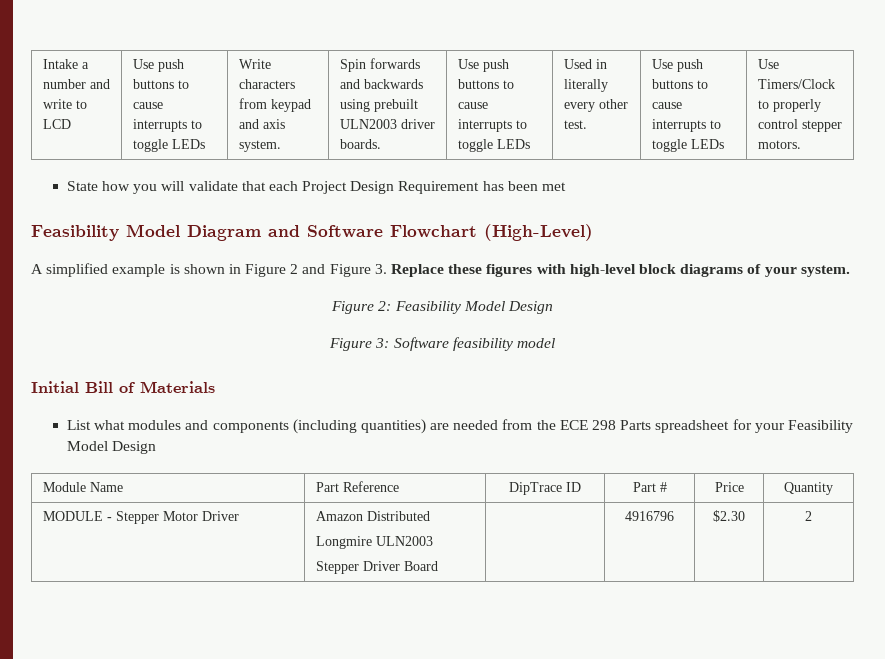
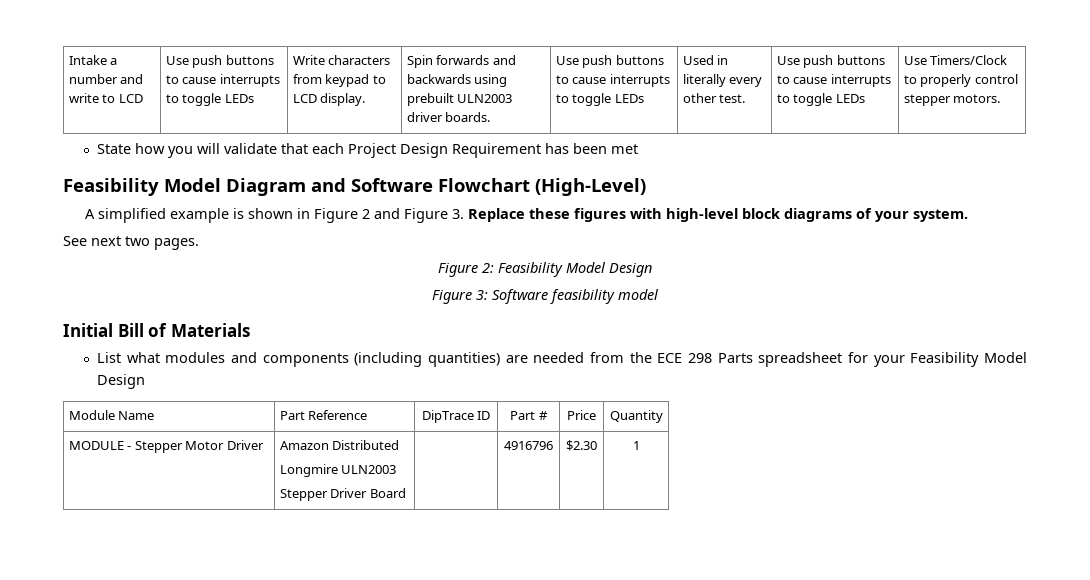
[238,119,285,129] [238,140,281,152] and axis system. -> [372,75,386,84] [292,93,366,106] to LCD display.
(850, 271) none -> [63,236,199,250] // See next two pages.
[805,511,812,521] 2 -> [632,441,640,450] 1

